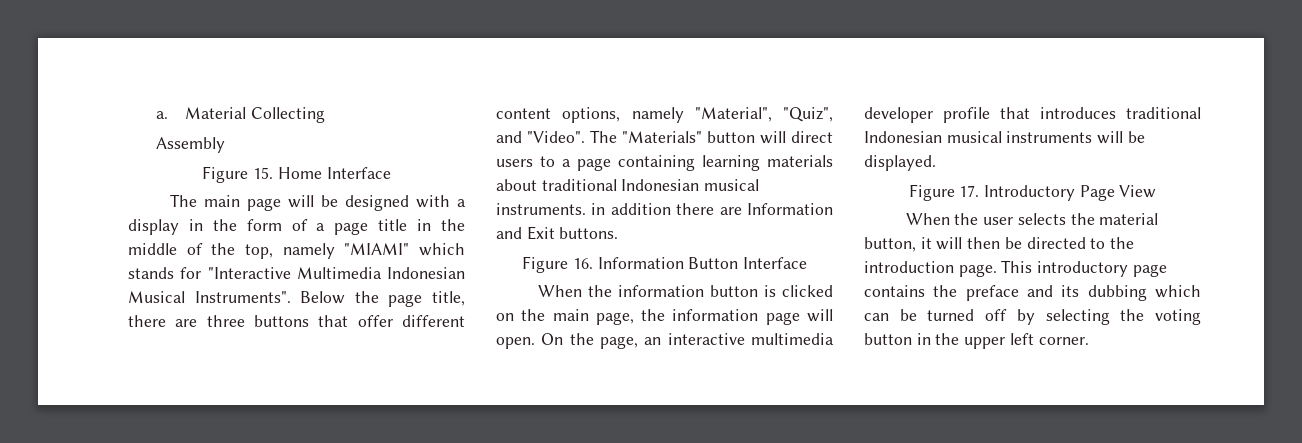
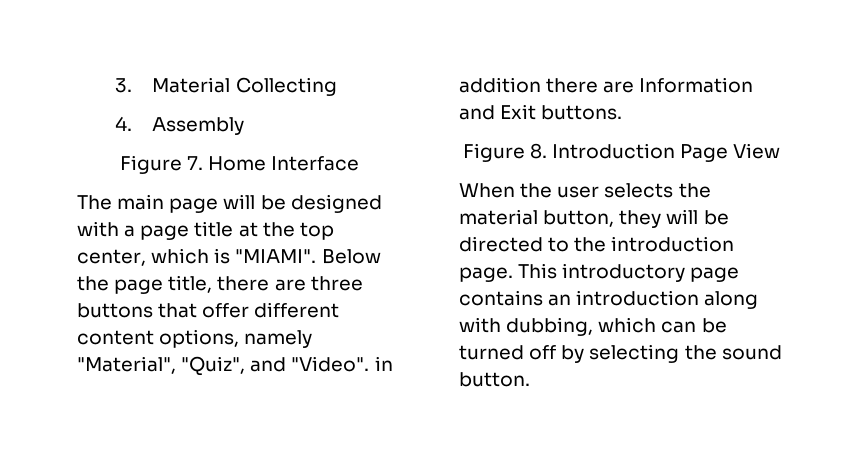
[156,111,169,119] a. -> [114,78,132,93] 3.
(325, 115) none -> [114,116,132,131] 4.
[253,167,274,179] 15. -> [186,156,203,170] 7.
[128,219,465,235] [128,243,465,259] [128,267,465,279] [128,291,291,303] display in the form of a page title in the middle of the top, namely "MIAMI" which stands for "Interactive Multimedia Indonesian Musical Instruments". -> [140,221,334,240] [77,248,317,266] page title at the top center, which is "MIAMI".
[590,130,833,144] [496,155,833,171] [496,179,760,191] [496,203,586,215] The "Materials" button will direct users to a page containing learning materials about traditional Indonesian musical instruments. -> (370, 364) none
[572,257,807,269] [537,285,833,297] [496,309,833,325] [496,333,834,349] [864,107,1201,123] [864,131,1145,144] [864,155,936,171] [908,184,1075,201] 16. Information Button Interface // When the information button is clicked on the main page, the information page will open. On the page, an interactive multimedia developer profile that introduces traditional Indonesian musical instruments will be displayed. // Figure 17. Introductory -> [529,143,675,159] 8. Introduction
[920,237,1001,250] it will then -> [619,209,699,228] they will
[933,285,1147,301] the preface and its dubbing -> [548,290,759,309] [459,317,594,336] an introduction along with dubbing,
[1155,309,1201,325] [864,333,1089,349] voting button in the upper left corner. -> [721,345,782,360] [459,372,530,387] sound button.

